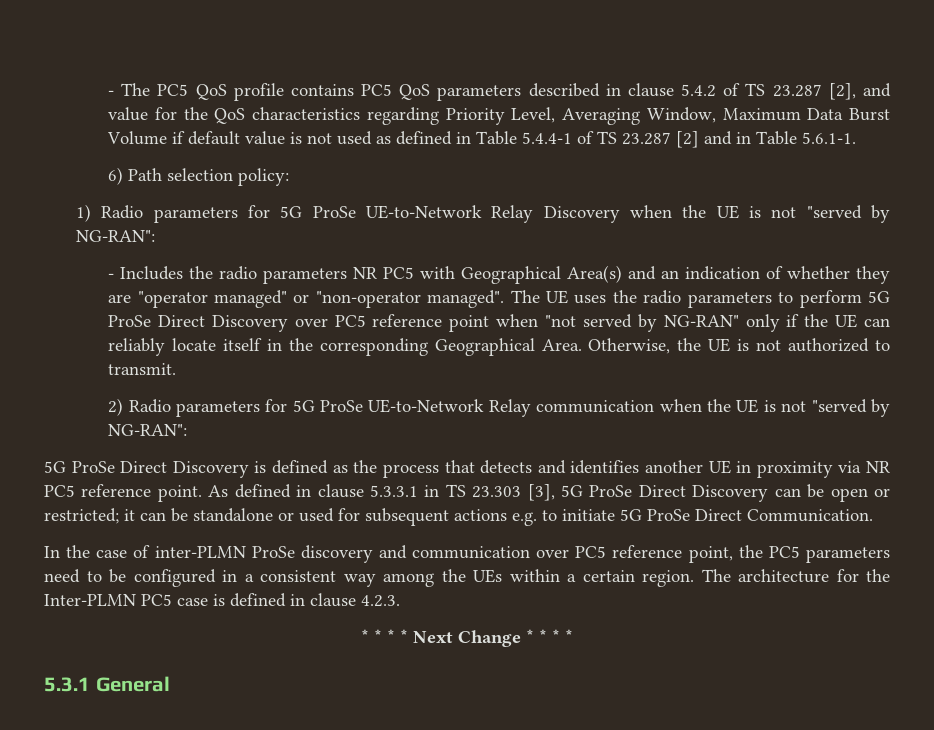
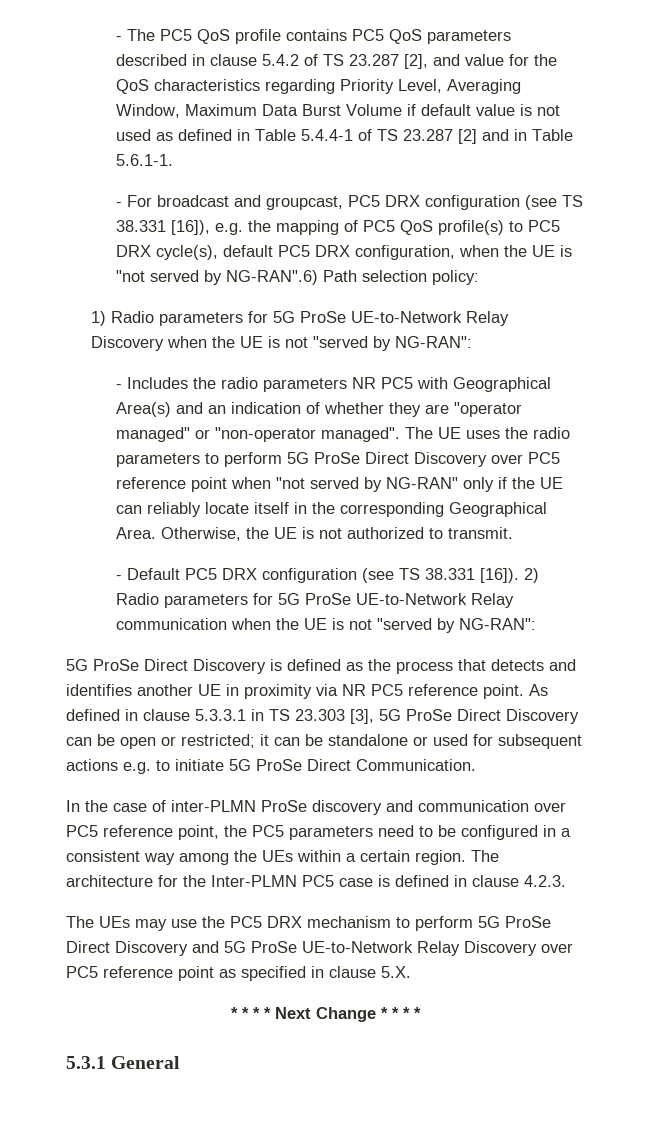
[108,167,124,185] 6) -> [116,195,584,210] [116,220,561,235] [116,245,573,260] [116,270,319,285] - For broadcast and groupcast, PC5 DRX configuration (see TS 38.331 [16]), e.g. the mapping of PC5 QoS profile(s) to PC5 DRX cycle(s), default PC5 DRX configuration, when the UE is "not served by NG-RAN".6)
(177, 369) none -> [116,568,520,583] - Default PC5 DRX configuration (see TS 38.331 [16]).
(400, 601) none -> [66,916,551,931] [66,941,573,956] [66,966,411,981] // The UEs may use the PC5 DRX mechanism to perform 5G ProSe Direct Discovery and 5G ProSe UE-to-Network Relay Discovery over PC5 reference point as specified in clause 5.X.

